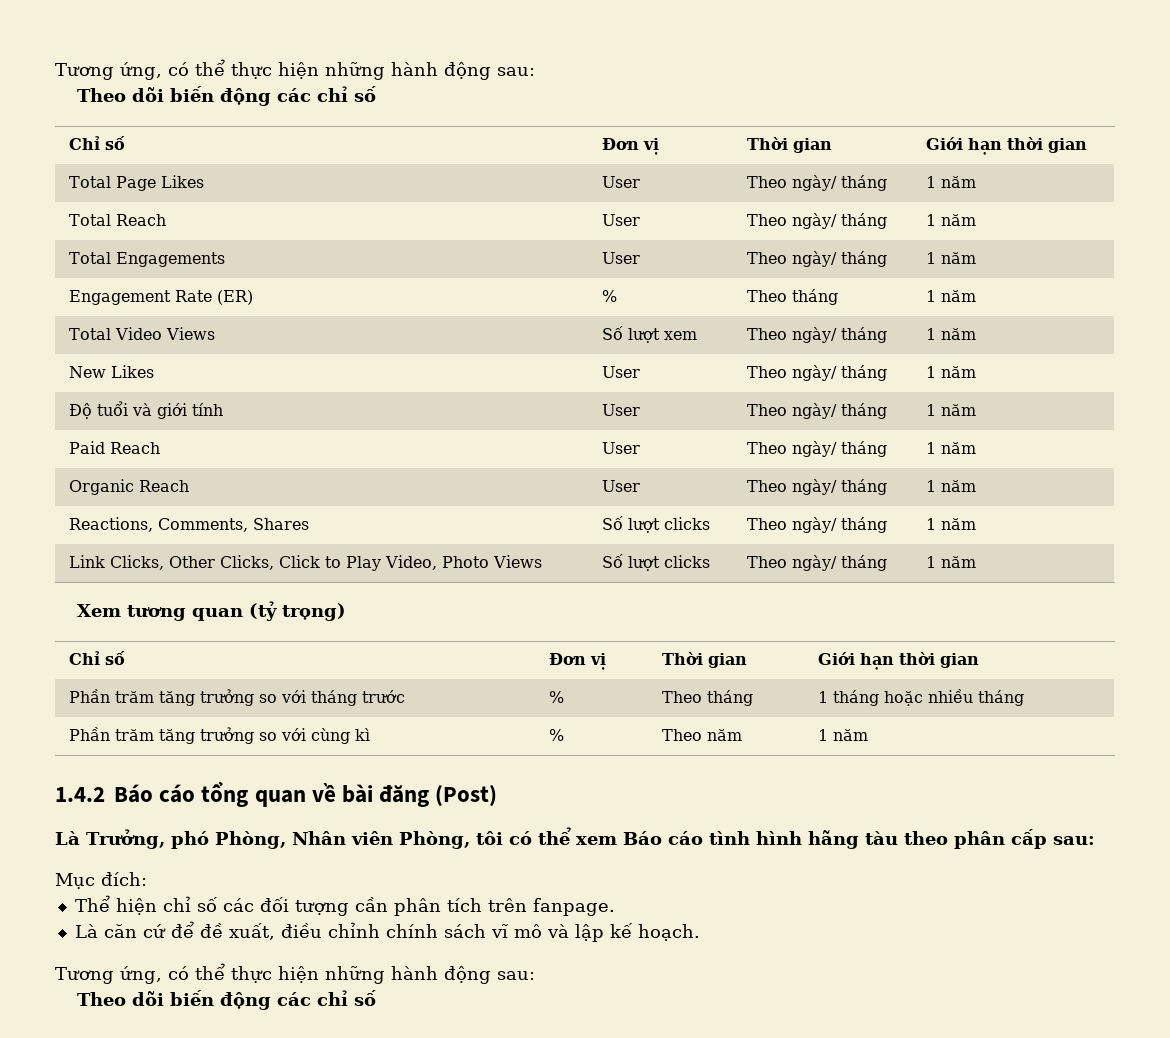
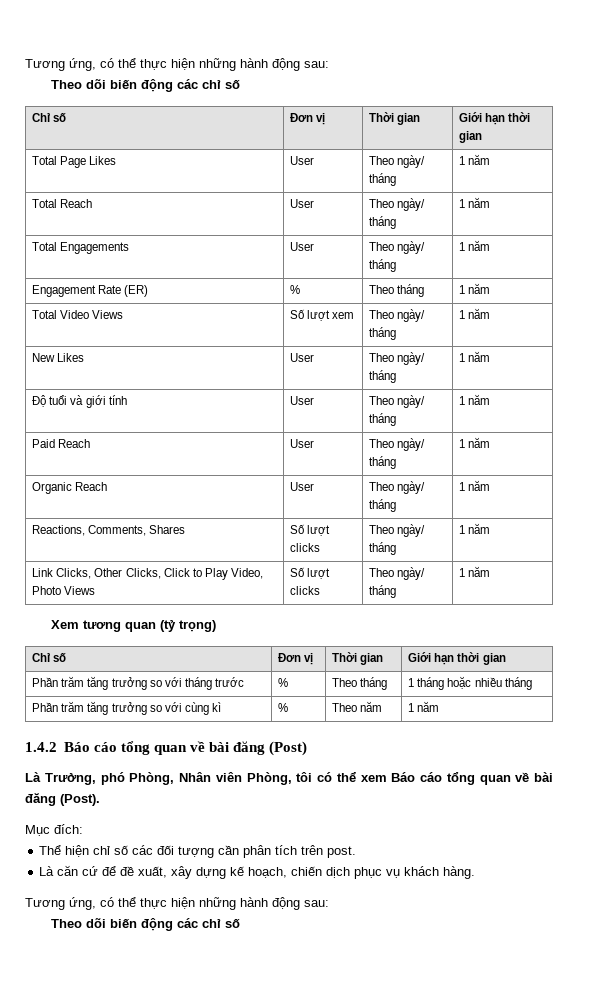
[708,829,1095,849] tình hình hãng tàu theo phân cấp sau: -> [446,771,553,785] [25,793,100,806] tổng quan về bài đăng (Post).
[532,898,615,916] fanpage. -> [327,846,357,858] post.
[280,922,700,942] điều chỉnh chính sách vĩ mô và lập kế hoạch. -> [171,866,476,879] xây dựng kế hoạch, chiến dịch phục vụ khách hàng.

